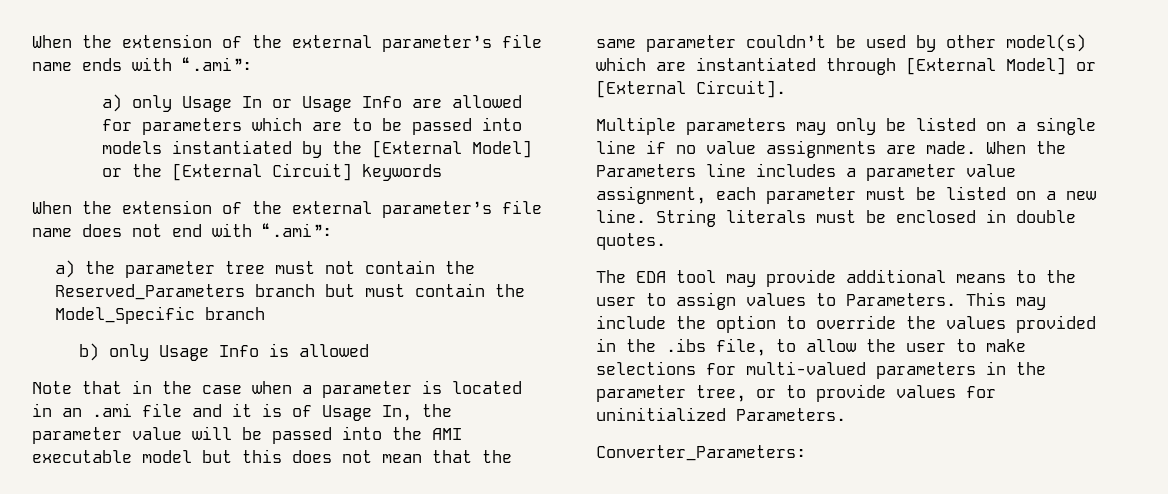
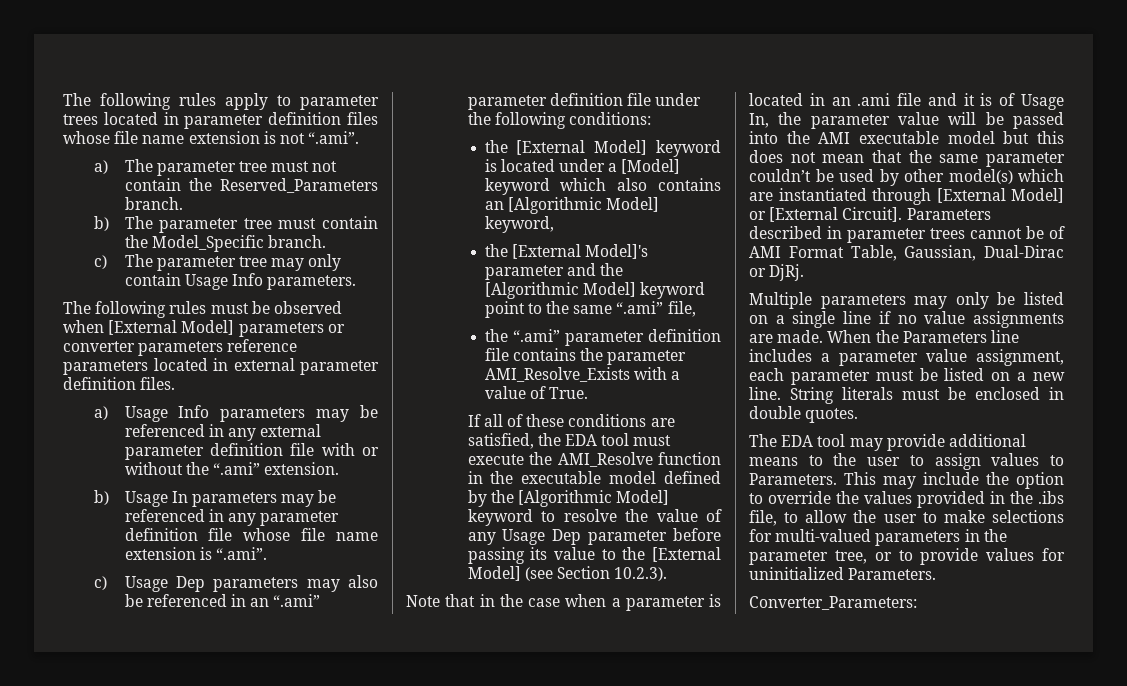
[32,34,542,52] [32,57,252,71] [102,94,523,112] [102,117,523,135] [102,140,533,158] [102,163,443,181] [32,200,542,218] [32,223,332,237] [55,260,116,278] When the extension of the external parameter’s file name ends with “.ami”: // a) only Usage In or Usage Info are allowed for parameters which are to be passed into models instantiated by the [External Model] or the [External Circuit] keywords // When the extension of the external parameter’s file name does not end with “.ami”: // a) the -> [63,93,379,110] [63,112,378,129] [63,131,360,144] [93,159,153,174] The following rules apply to parameter trees located in parameter definition files whose file name extension is not “.ami”. // a) The
[255,283,526,297] [55,306,266,324] [78,343,369,361] branch but must contain the Model_Specific branch // b) only Usage Info is allowed -> [124,197,183,210] [93,216,378,233] [124,235,326,252] [93,254,342,271] [124,273,357,290] [63,301,342,318] [63,320,345,337] [63,339,298,356] [63,358,379,375] [63,377,176,390] [93,405,378,422] [124,424,322,441] [124,443,379,460] [124,462,340,475] [93,490,337,507] [124,509,340,526] [124,528,378,541] [124,547,267,560] [93,575,378,592] [124,594,321,607] [467,93,702,110] [467,112,651,129] [484,140,721,157] [484,159,681,174] [484,178,721,195] [484,197,660,214] [484,216,554,233] [484,244,649,259] [484,263,624,280] [484,282,706,299] [484,301,696,318] [484,329,721,346] [484,348,687,365] [484,367,681,382] [484,386,589,399] [467,414,675,427] [467,433,672,449] [467,452,721,467] [467,471,721,484] [467,490,670,507] [467,509,722,526] [467,528,721,545] [467,547,721,564] [467,566,668,581] branch. // b) The parameter tree must contain the Model_Specific branch. // c) The parameter tree may only contain Usage Info parameters. // The following rules must be observed when [External Model] parameters or converter parameters reference parameters located in external parameter definition files. // a) Usage Info parameters may be referenced in any external parameter definition file with or without the “.ami” extension. // b) Usage In parameters may be referenced in any parameter definition file whose file name extension is “.ami”. // c) Usage Dep parameters may also be referenced in an “.ami” parameter definition file under the following conditions: // the [External Model] keyword is located under a [Model] keyword which also contains an [Algorithmic Model] keyword, // the [External Model]'s parameter and the [Algorithmic Model] keyword point to the same “.ami” file, // the “.ami” parameter definition file contains the parameter AMI_Resolve_Exists with a value of True. // If all of these conditions are satisfied, the EDA tool must execute the AMI_Resolve function in the executable model defined by the [Algorithmic Model] keyword to resolve the value of any Usage Dep parameter before passing its value to the [External Model] (see Section 10.2.3).
(786, 89) none -> [906,208,991,220] [749,226,1065,243] [749,245,1064,261] [749,264,805,281] Parameters described in parameter trees cannot be of AMI Format Table, Gaussian, Dual-Dirac or DjRj.

